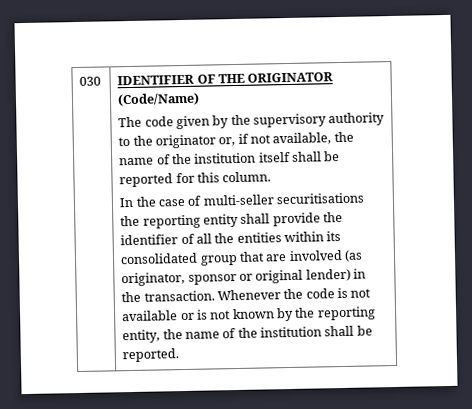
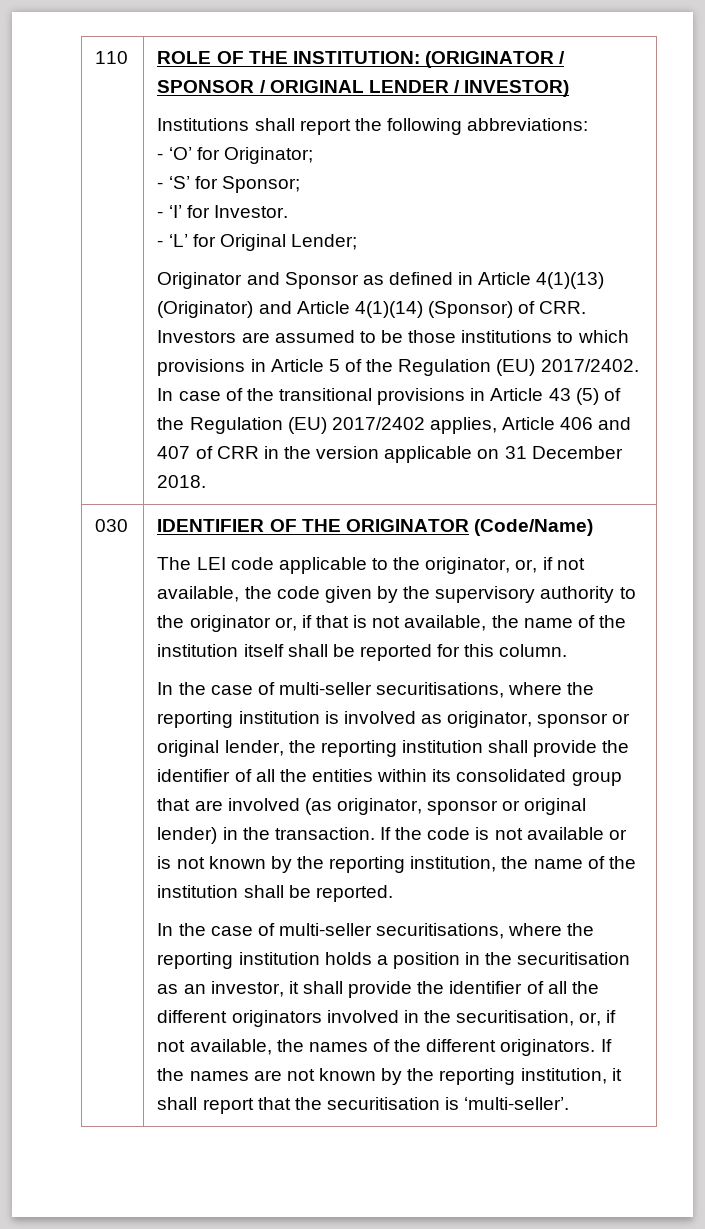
(79, 81) none -> [95,51,129,64] [157,51,566,68] [157,80,570,97] [157,118,589,135] [157,147,313,164] [157,176,300,193] [157,205,288,218] [157,234,357,251] [157,272,605,289] [157,301,587,318] [157,330,629,343] [157,359,639,376] [157,388,621,405] [157,417,632,434] [157,446,623,463] [157,475,207,488] 110 | ROLE OF THE INSTITUTION: (ORIGINATOR / SPONSOR / ORIGINAL LENDER / INVESTOR) // Institutions shall report the following abbreviations: // - ‘O’ for Originator; // - ‘S’ for Sponsor; // - ‘I’ for Investor. // - ‘L’ for Original Lender; // Originator and Sponsor as defined in Article 4(1)(13) (Originator) and Article 4(1)(14) (Sponsor) of CRR. Investors are assumed to be those institutions to which provisions in Article 5 of the Regulation (EU) 2017/2402. In case of the transitional provisions in Article 43 (5) of the Regulation (EU) 2017/2402 applies, Article 406 and 407 of CRR in the version applicable on 31 December 2018. //
(143, 122) none -> [196,557,585,574] [157,586,272,602] LEI code applicable to the originator, or, if not available, the
(249, 138) none -> [315,615,368,628] that is
[276,192,365,205] [120,213,239,229] securitisations the reporting entity -> [376,682,595,698] [157,711,631,728] [157,740,483,757] securitisations, where the reporting institution is involved as originator, sponsor or original lender, the reporting institution
[216,289,281,301] Whenever -> [379,827,391,840] If
[122,329,161,344] entity, -> [410,856,497,872] institution,
(180, 355) none -> [157,923,595,939] [157,952,631,969] [157,981,599,998] [157,1010,617,1027] [157,1039,612,1056] [157,1068,622,1085] [157,1097,570,1114] // In the case of multi-seller securitisations, where the reporting institution holds a position in the securitisation as an investor, it shall provide the identifier of all the different originators involved in the securitisation, or, if not available, the names of the different originators. If the names are not known by the reporting institution, it shall report that the securitisation is ‘multi-seller’.

